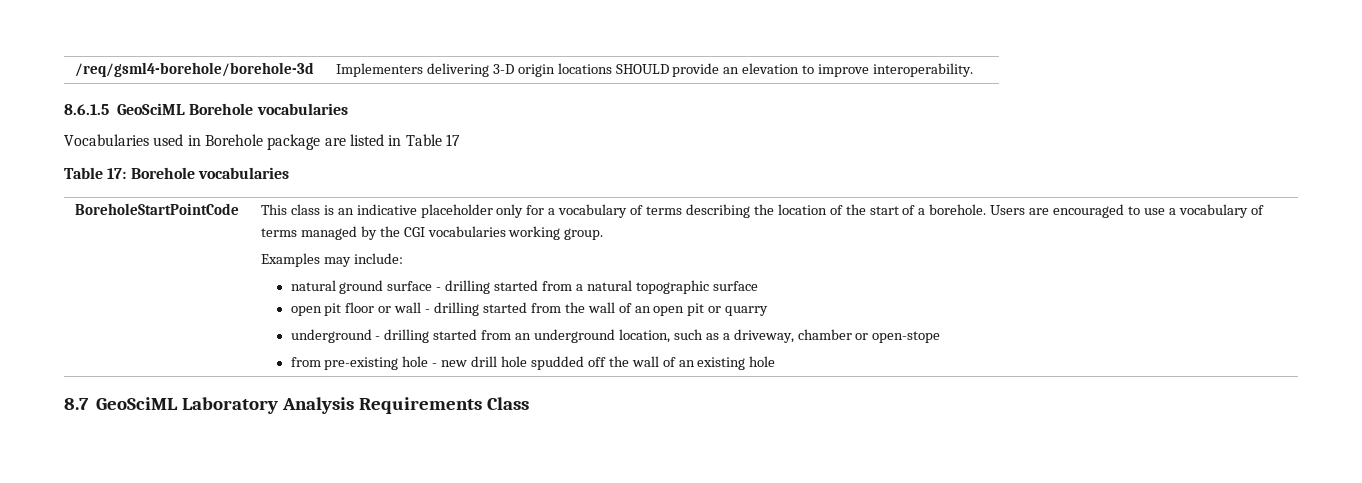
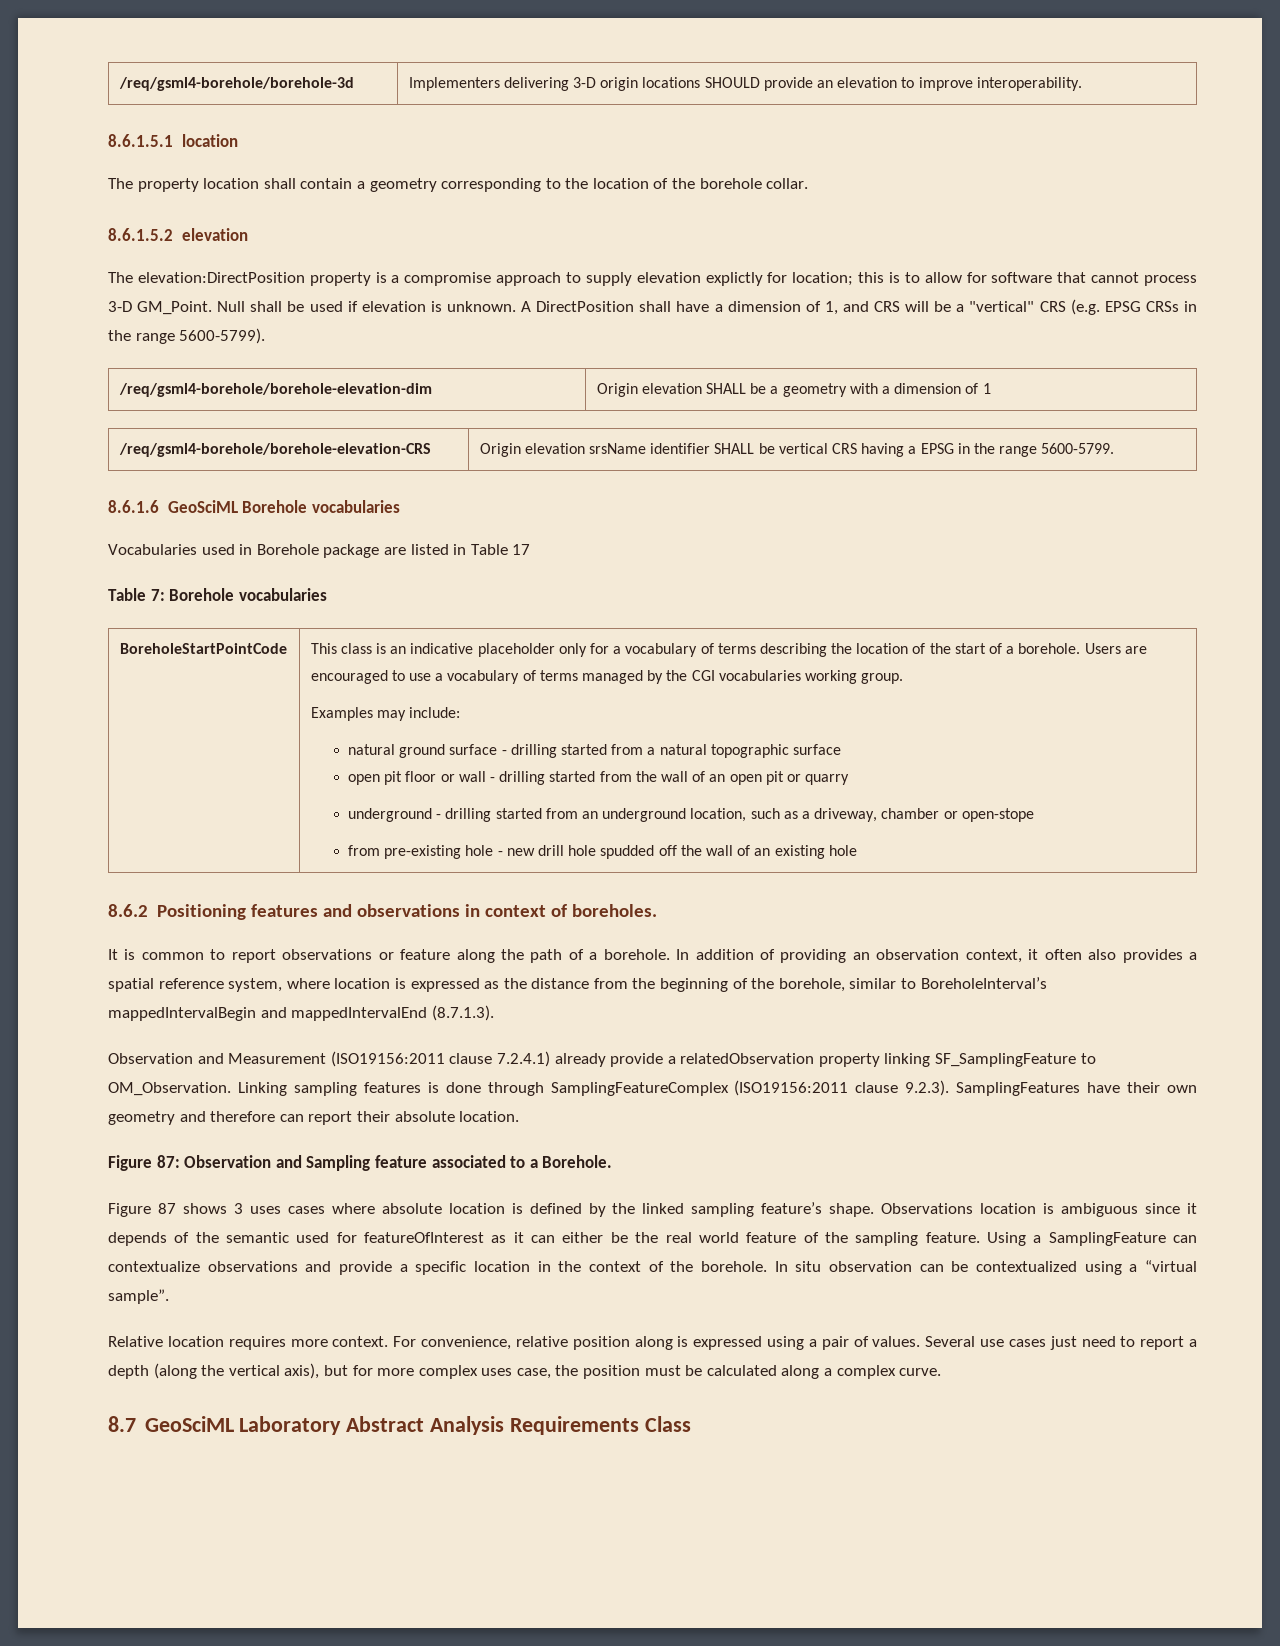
[64,104,109,115] 8.6.1.5 -> [108,134,238,147] [108,178,809,192] [108,228,248,241] [108,272,1198,286] [108,299,1198,315] [108,328,266,344] [118,383,432,397] [596,383,991,397] [118,443,431,457] [479,443,1115,457] [108,500,159,513] 8.6.1.5.1 location // The property location shall contain a geometry corresponding to the location of the borehole collar. // 8.6.1.5.2 elevation // The elevation:DirectPosition property is a compromise approach to supply elevation explictly for location; this is to allow for software that cannot process 3-D GM_Point. Null shall be used if elevation is unknown. A DirectPosition shall have a dimension of 1, and CRS will be a "vertical" CRS (e.g. EPSG CRSs in the range 5600-5799). // /req/gsml4-borehole/borehole-elevation-dim | Origin elevation SHALL be a geometry with a dimension of 1 // /req/gsml4-borehole/borehole-elevation-CRS | Origin elevation srsName identifier SHALL be vertical CRS having a EPSG in the range 5600-5799. // 8.6.1.6
[107,168,127,179] 17: -> [150,589,165,601] 7:
(776, 361) none -> [108,904,658,920] [108,949,1198,963] [108,977,1047,992] [108,1005,494,1021] [108,1051,1096,1067] [108,1080,1197,1096] [108,1111,520,1125] [108,1155,613,1171] [108,1202,1198,1217] [108,1232,1197,1246] [108,1260,1197,1275] [108,1289,169,1304] [108,1336,1198,1350] [108,1363,942,1379] // 8.6.2 Positioning features and observations in context of boreholes. // It is common to report observations or feature along the path of a borehole. In addition of providing an observation context, it often also provides a spatial reference system, where location is expressed as the distance from the beginning of the borehole, similar to BoreholeInterval’s mappedIntervalBegin and mappedIntervalEnd (8.7.1.3). // Observation and Measurement (ISO19156:2011 clause 7.2.4.1) already provide a relatedObservation property linking SF_SamplingFeature to OM_Observation. Linking sampling features is done through SamplingFeatureComplex (ISO19156:2011 clause 9.2.3). SamplingFeatures have their own geometry and therefore can report their absolute location. // Figure 87: Observation and Sampling feature associated to a Borehole. // Figure 87 shows 3 uses cases where absolute location is defined by the linked sampling feature’s shape. Observations location is ambiguous since it depends of the semantic used for featureOfInterest as it can either be the real world feature of the sampling feature. Using a SamplingFeature can contextualize observations and provide a specific location in the context of the borehole. In situ observation can be contextualized using a “virtual sample”. // Relative location requires more context. For convenience, relative position along is expressed using a pair of values. Several use cases just need to report a depth (along the vertical axis), but for more complex uses case, the position must be calculated along a complex curve.
(278, 405) none -> [346,1416,425,1432] Abstract

